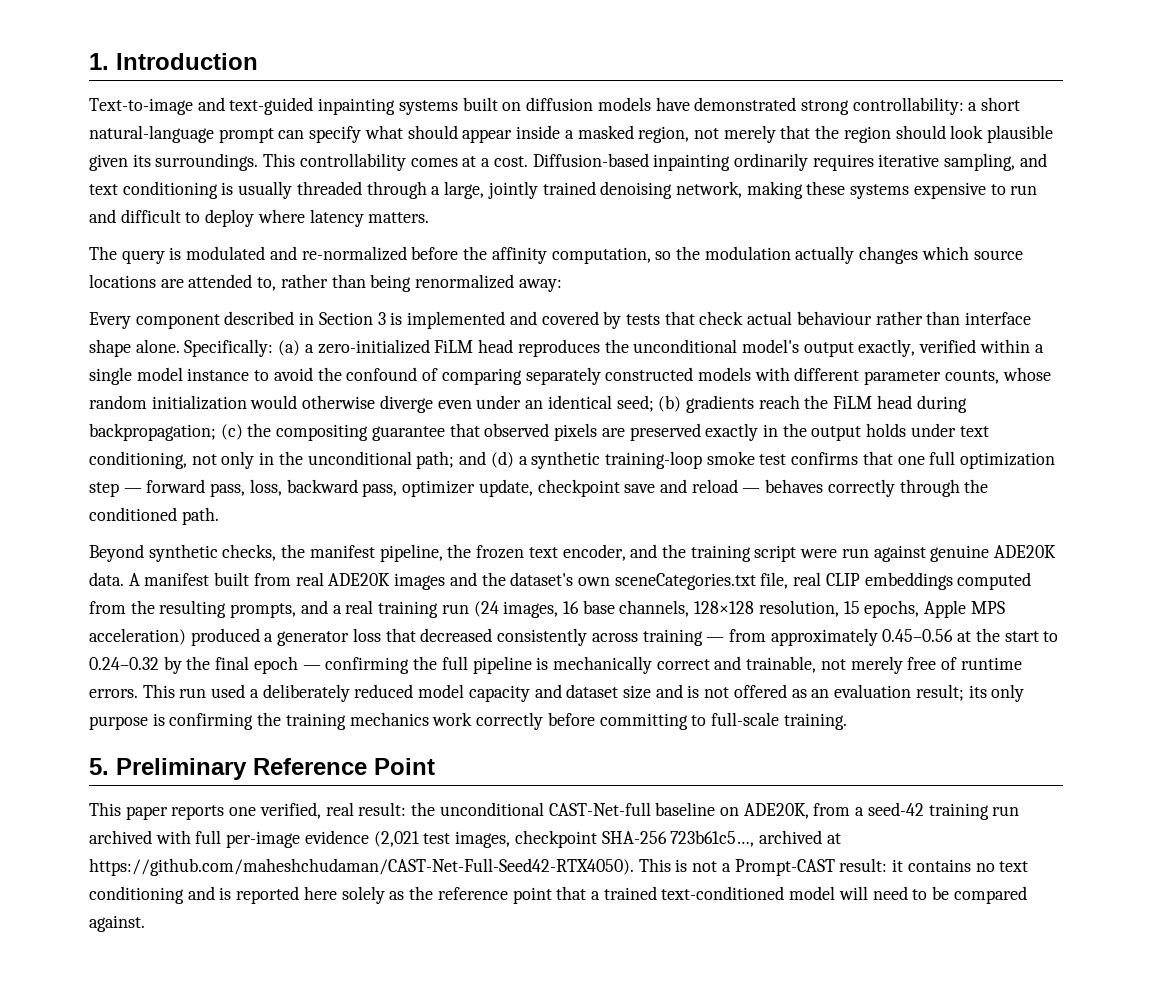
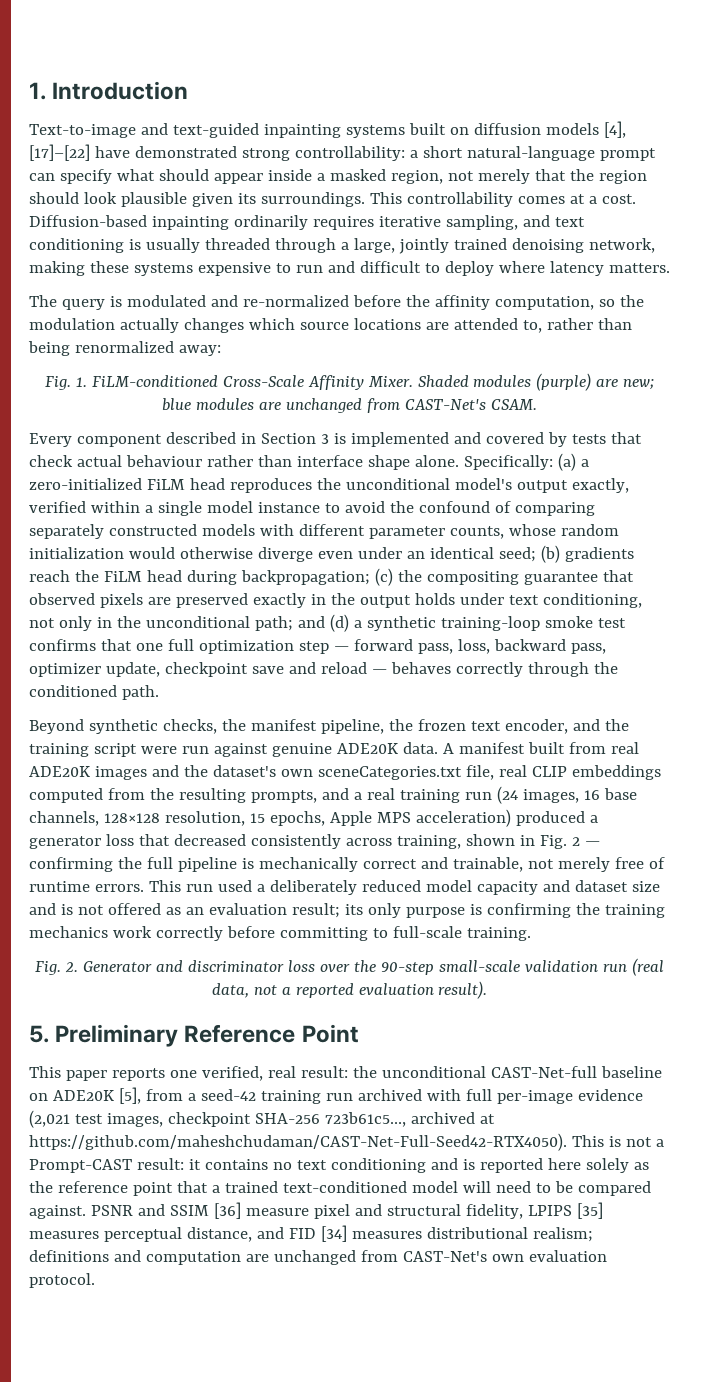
(651, 104) none -> [603,121,626,138] [29,144,90,161] [4], [17]–[22]
(562, 285) none -> [44,373,655,391] [162,398,537,413] // Fig. 1. FiLM-conditioned Cross-Scale Affinity Mixer. Shaded modules (purple) are new; blue modules are unchanged from CAST-Net's CSAM.
[642,628,1059,646] [89,656,298,674] training — from approximately 0.45–0.56 at the start to 0.24–0.32 by the final epoch -> [396,834,580,849] training, shown in Fig. 2
(847, 721) none -> [35,958,664,976] [211,981,488,999] // Fig. 2. Generator and discriminator loss over the 90-step small-scale validation run (real data, not a reported evaluation result).
[743,803,809,819] ADE20K, -> [52,1087,141,1104] ADE20K [5],
(145, 923) none -> [90,1202,603,1219] [29,1225,593,1242] [29,1250,607,1265] [29,1273,95,1288] PSNR and SSIM [36] measure pixel and structural fidelity, LPIPS [35] measures perceptual distance, and FID [34] measures distributional realism; definitions and computation are unchanged from CAST-Net's own evaluation protocol.

